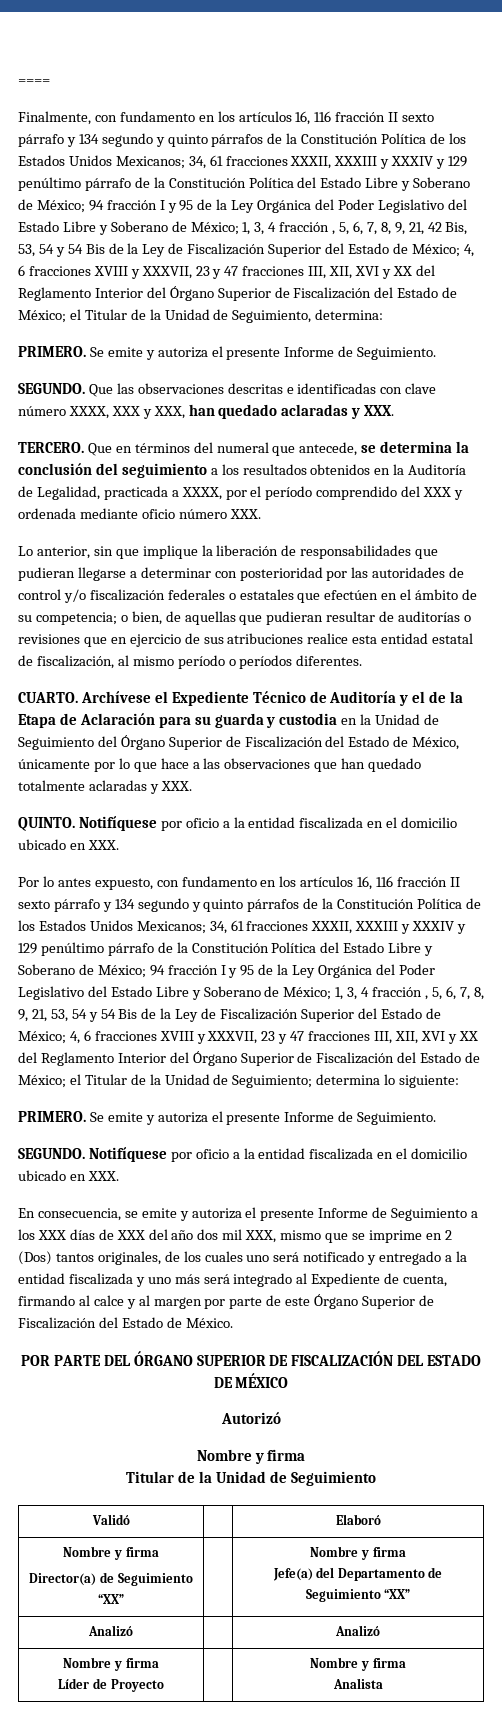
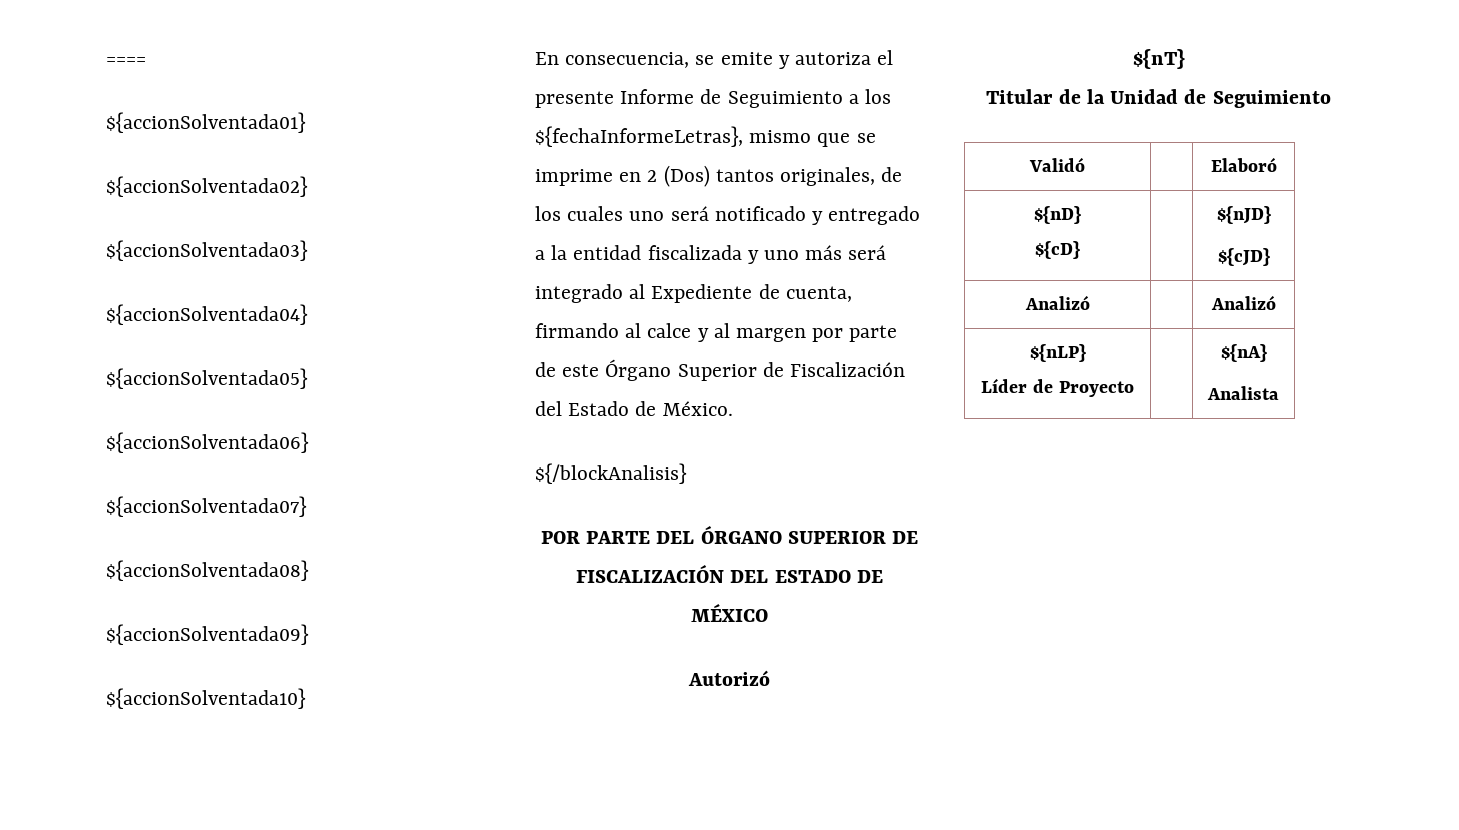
[18,111,435,125] [18,133,466,147] [18,155,468,169] [18,177,471,191] [18,199,467,213] [18,221,468,235] [18,243,474,257] [18,265,435,279] [18,286,458,301] [18,309,384,323] [18,346,437,360] [18,383,437,397] [18,404,395,419] [18,441,470,456] [18,463,467,478] [18,486,464,500] [18,508,261,519] [18,545,439,559] [18,567,465,581] [18,589,478,603] [18,611,472,625] [18,633,474,647] [18,655,363,669] [18,691,464,706] [18,713,440,728] [18,735,460,750] [18,758,422,772] [18,780,192,794] [18,816,458,831] [18,839,119,850] [18,876,460,890] [18,898,481,912] [18,920,467,934] [18,942,434,956] [18,964,435,978] [18,986,484,1000] [18,1008,441,1022] [18,1030,478,1044] [18,1051,481,1066] [18,1074,460,1088] [18,1111,437,1125] [18,1147,468,1162] [18,1170,119,1181] Finalmente, con fundamento en los artículos 16, 116 fracción II sexto párrafo y 134 segundo y quinto párrafos de la Constitución Política de los Estados Unidos Mexicanos; 34, 61 fracciones XXXII, XXXIII y XXXIV y 129 penúltimo párrafo de la Constitución Política del Estado Libre y Soberano de México; 94 fracción I y 95 de la Ley Orgánica del Poder Legislativo del Estado Libre y Soberano de México; 1, 3, 4 fracción , 5, 6, 7, 8, 9, 21, 42 Bis, 53, 54 y 54 Bis de la Ley de Fiscalización Superior del Estado de México; 4, 6 fracciones XVIII y XXXVII, 23 y 47 fracciones III, XII, XVI y XX del Reglamento Interior del Órgano Superior de Fiscalización del Estado de México; el Titular de la Unidad de Seguimiento, determina: // PRIMERO. Se emite y autoriza el presente Informe de Seguimiento. // SEGUNDO. Que las observaciones descritas e identificadas con clave número XXXX, XXX y XXX, han quedado aclaradas y XXX. // TERCERO. Que en términos del numeral que antecede, se determina la conclusión del seguimiento a los resultados obtenidos en la Auditoría de Legalidad, practicada a XXXX, por el período comprendido del XXX y ordenada mediante oficio número XXX. // Lo anterior, sin que implique la liberación de responsabilidades que pudieran llegarse a determinar con posterioridad por las autoridades de control y/o fiscalización federales o estatales que efectúen en el ámbito de su competencia; o bien, de aquellas que pudieran resultar de auditorías o revisiones que en ejercicio de sus atribuciones realice esta entidad estatal de fiscalización, al mismo período o períodos diferentes. // CUARTO. Archívese el Expediente Técnico de Auditoría y el de la Etapa de Aclaración para su guarda y custodia en la Unidad de Seguimiento del Órgano Superior de Fiscalización del Estado de México, únicamente por lo que hace a las observaciones que han quedado totalmente aclaradas y XXX. // QUINTO. Notifíquese por oficio a la entidad fiscalizada en el domicilio ubicado en XXX. // Por lo antes expuesto, con fundamento en los artículos 16, 116 fracción II sexto párrafo y 134 segundo y quinto párrafos de la Constitución Política de los Estados Unidos Mexicanos; 34, 61 fracciones XXXII, XXXIII y XXXIV y 129 penúltimo párrafo de la Constitución Política del Estado Libre y Soberano de México; 94 fracción I y 95 de la Ley Orgánica del Poder Legislativo del Estado Libre y Soberano de México; 1, 3, 4 fracción , 5, 6, 7, 8, 9, 21, 53, 54 y 54 Bis de la Ley de Fiscalización Superior del Estado de México; 4, 6 fracciones XVIII y XXXVII, 23 y 47 fracciones III, XII, XVI y XX del Reglamento Interior del Órgano Superior de Fiscalización del Estado de México; el Titular de la Unidad de Seguimiento; determina lo siguiente: // PRIMERO. Se emite y autoriza el presente Informe de Seguimiento. // SEGUNDO. Notifíquese por oficio a la entidad fiscalizada en el domicilio ubicado en XXX. -> [106,112,306,133] [106,176,308,197] [106,240,308,261] [106,304,308,325] [106,368,308,389] [106,432,309,453] [106,496,307,517] [106,560,309,581] [106,624,309,645] [106,688,306,709] ${accionSolventada01} // ${accionSolventada02} // ${accionSolventada03} // ${accionSolventada04} // ${accionSolventada05} // ${accionSolventada06} // ${accionSolventada07} // ${accionSolventada08} // ${accionSolventada09} // ${accionSolventada10}
[37,1229,277,1243] XXX días de XXX del año dos mil XXX, -> [535,126,743,147] ${fechaInformeLetras},
(233, 1323) none -> [535,463,687,484] // ${/blockAnalisis}
[196,1449,306,1464] Nombre y firma -> [1132,49,1185,69] ${nT}
[63,1546,159,1560] [29,1572,193,1586] [98,1594,124,1604] [310,1546,406,1560] [272,1567,443,1581] [305,1589,411,1602] Nombre y firma // Director(a) de Seguimiento “XX” | | Nombre y firma // Jefe(a) del Departamento de Seguimiento “XX” -> [1034,206,1081,224] [1035,241,1080,259] [1216,206,1271,224] [1217,248,1270,266] ${nD} // ${cD} | | ${nJD} // ${cJD}
[63,1657,159,1671] Nombre y firma -> [1029,344,1086,362] ${nLP}
[310,1657,406,1671] Nombre y firma -> [1220,344,1267,362] ${nA}

